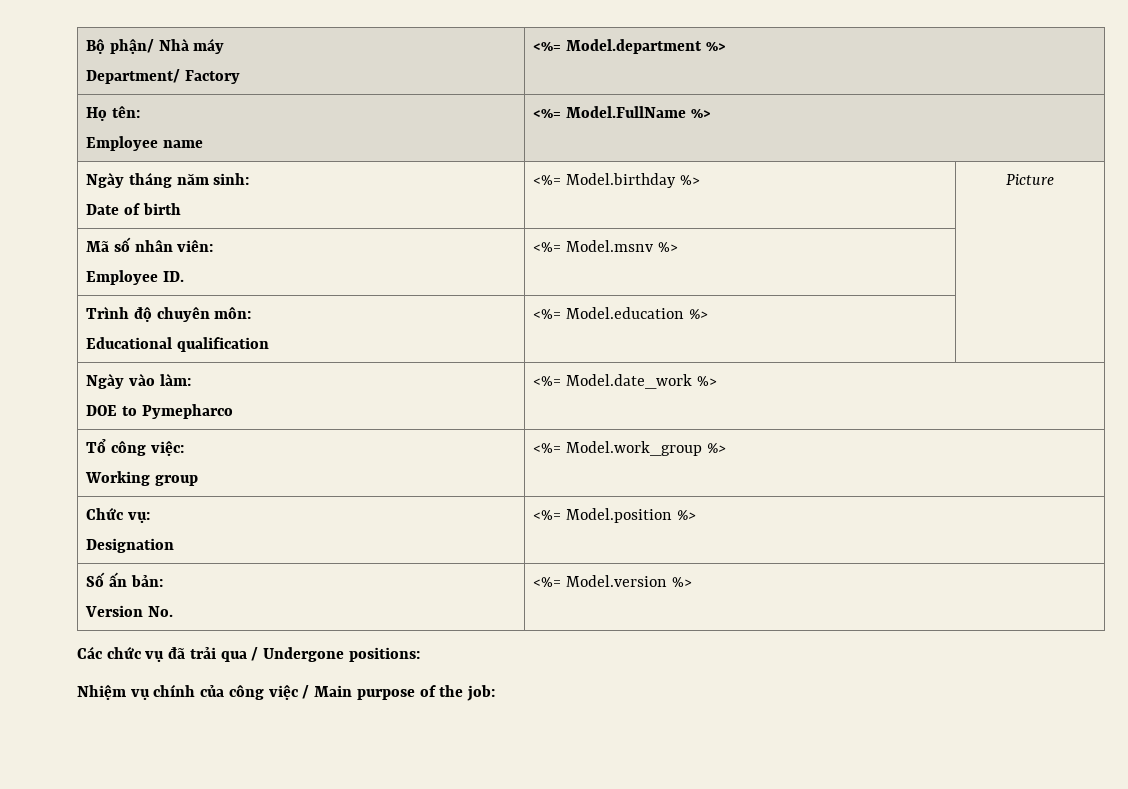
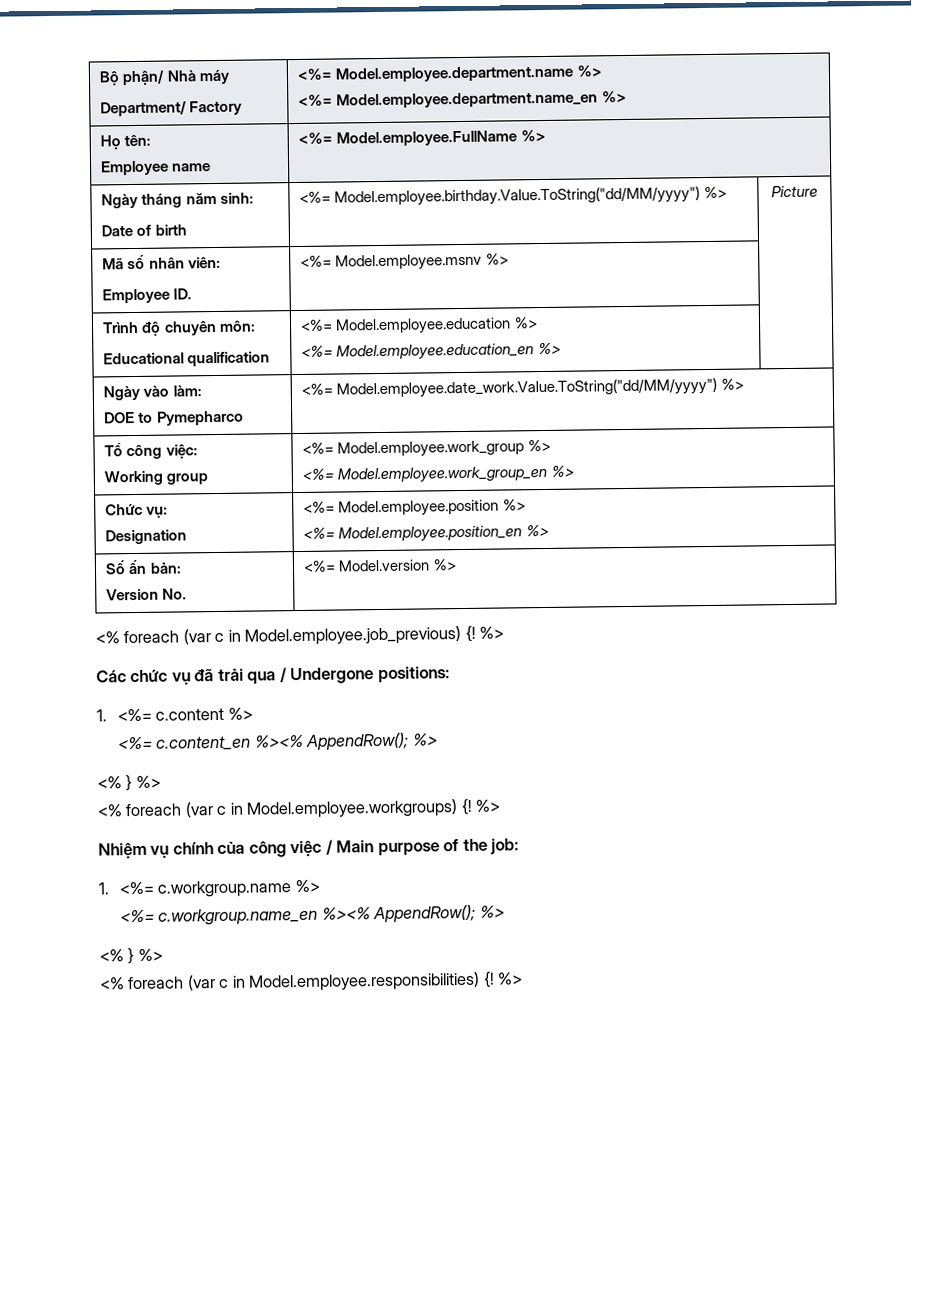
[565,39,702,54] Model.department -> [335,65,603,83] [298,91,599,109] Model.employee.department.name %> // <%= Model.employee.department.name_en
[565,106,686,118] Model.FullName -> [336,130,518,147] Model.employee.FullName
[565,173,676,188] Model.birthday -> [334,186,701,207] Model.employee.birthday.Value.ToString("dd/MM/yyyy")
[565,240,653,252] Model.msnv -> [335,253,483,271] Model.employee.msnv
[565,307,684,319] Model.education -> [335,317,538,335] [301,343,535,361] Model.employee.education %> // <%= Model.employee.education_en
[565,374,692,389] Model.date_work -> [336,377,718,399] Model.employee.date_work.Value.ToString("dd/MM/yyyy")
[565,441,702,456] Model.work_group -> [337,439,551,458] [302,465,548,484] Model.employee.work_group %> // <%= Model.employee.work_group_en
[565,508,672,523] Model.position -> [338,499,526,517] [303,525,523,543] Model.employee.position %> // <%= Model.employee.position_en
(692, 582) none -> [95,625,505,646] // <% foreach (var c in Model.employee.job_previous) {! %>
(420, 654) none -> [96,707,253,722] [117,732,438,751] [97,775,161,792] [97,798,501,819] // 1. <%= c.content %> // <%= c.content_en %><% AppendRow(); %> // <% } %> // <% foreach (var c in Model.employee.workgroups) {! %>
(495, 693) none -> [98,879,320,898] [119,904,505,926] [99,948,163,965] [99,971,524,992] // 1. <%= c.workgroup.name %> // <%= c.workgroup.name_en %><% AppendRow(); %> // <% } %> // <% foreach (var c in Model.employee.responsibilities) {! %>

